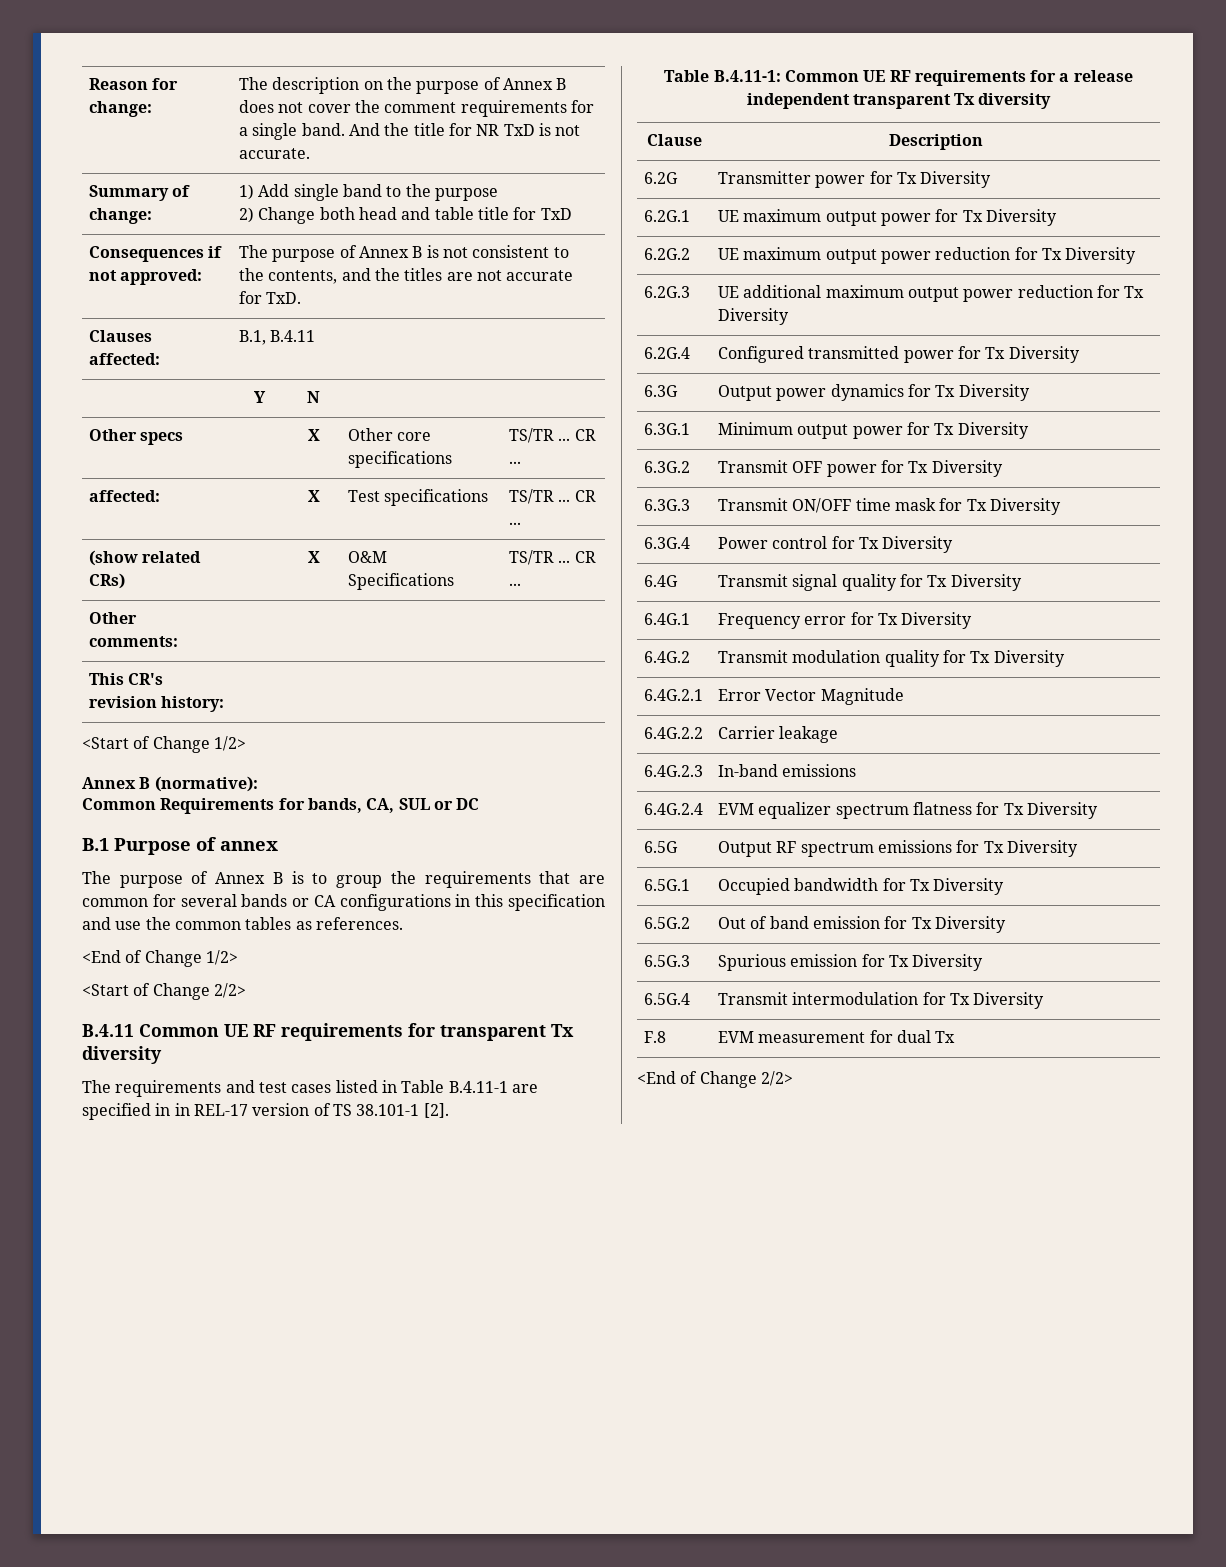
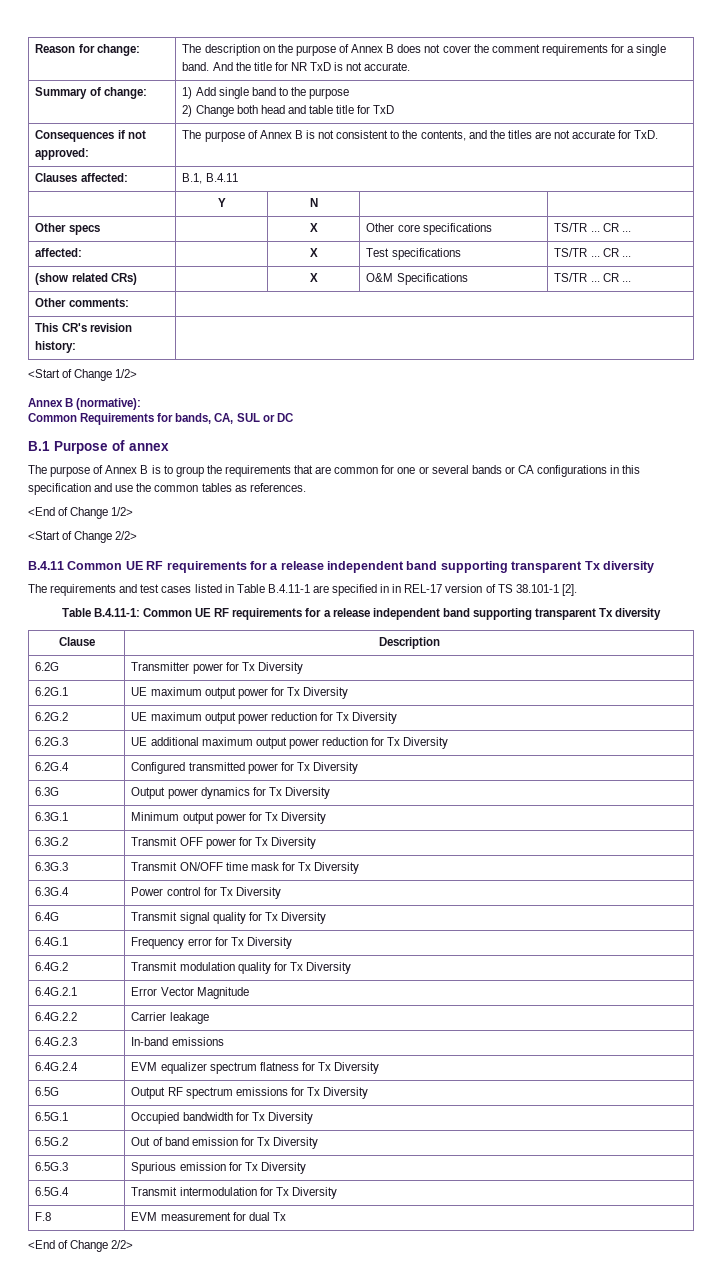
(176, 900) none -> [397,466,429,474] one or
(435, 1030) none -> [270,561,508,573] a release independent band supporting
(850, 101) none -> [442,608,532,620] band supporting

